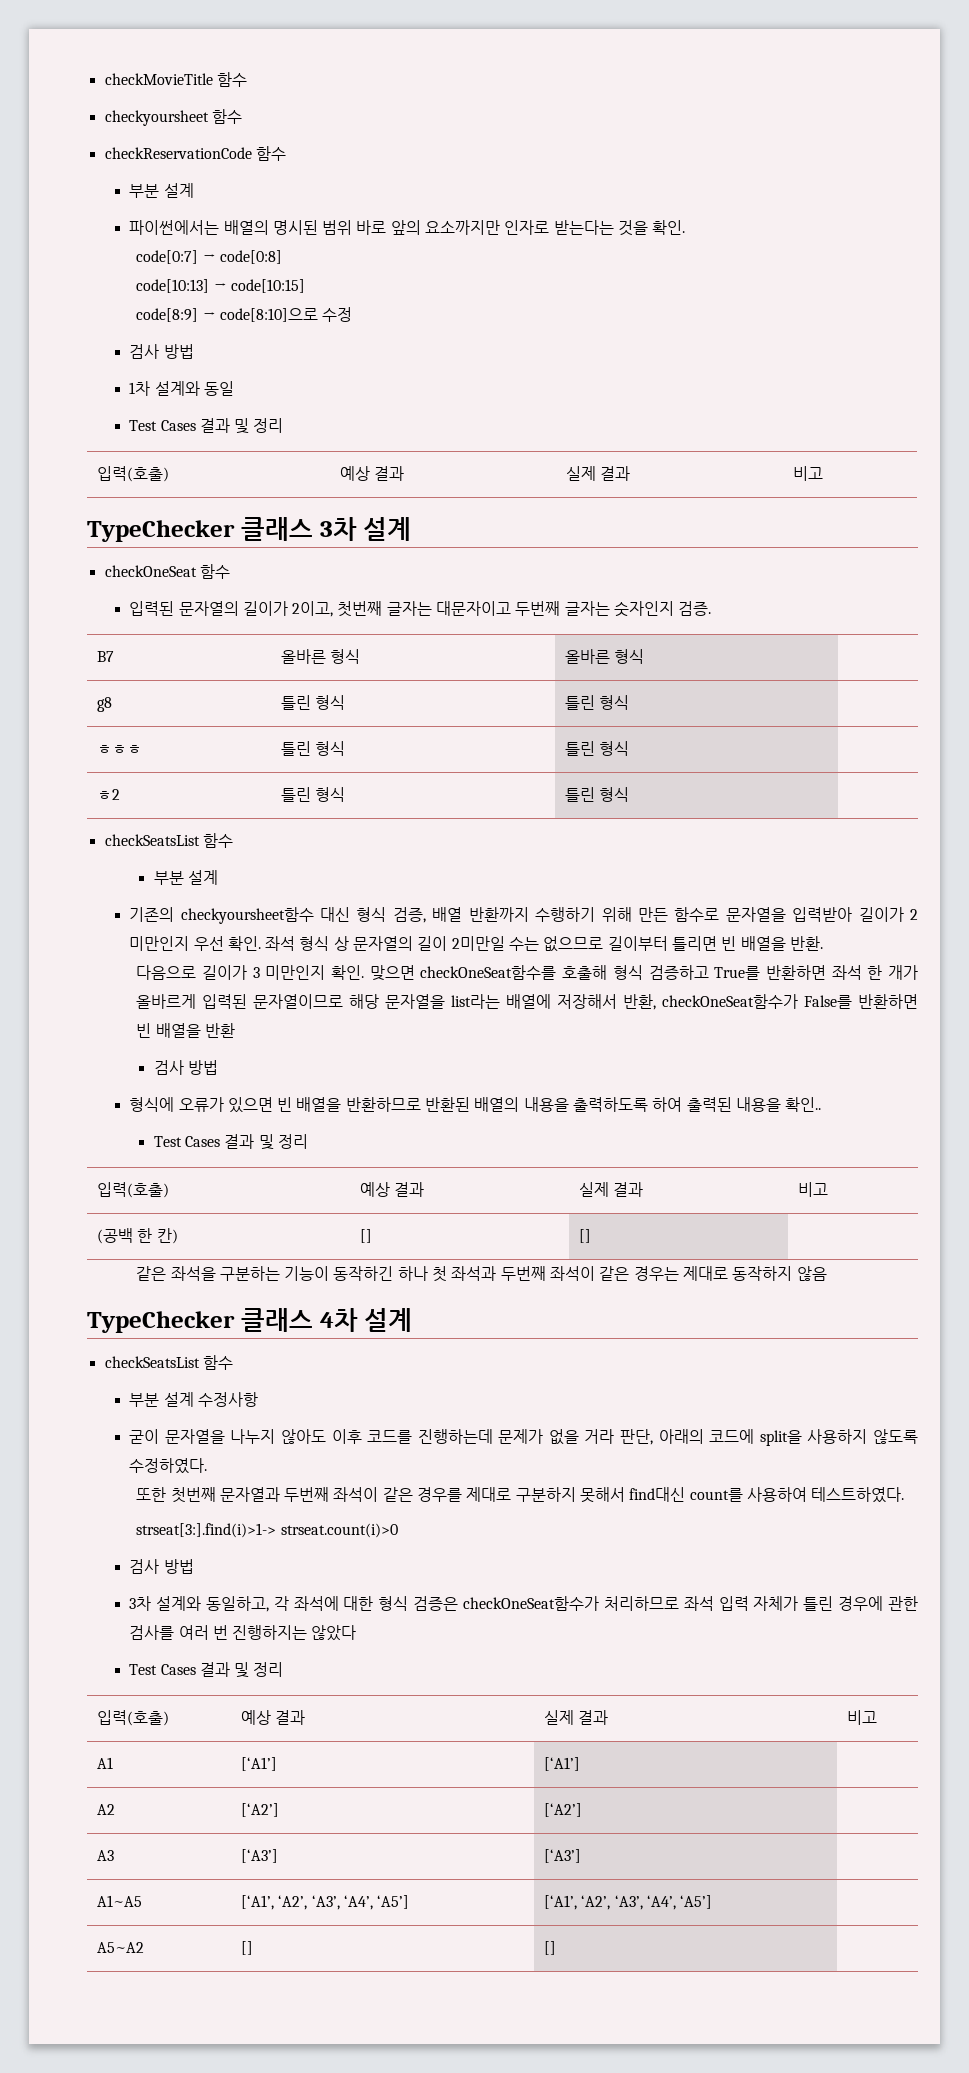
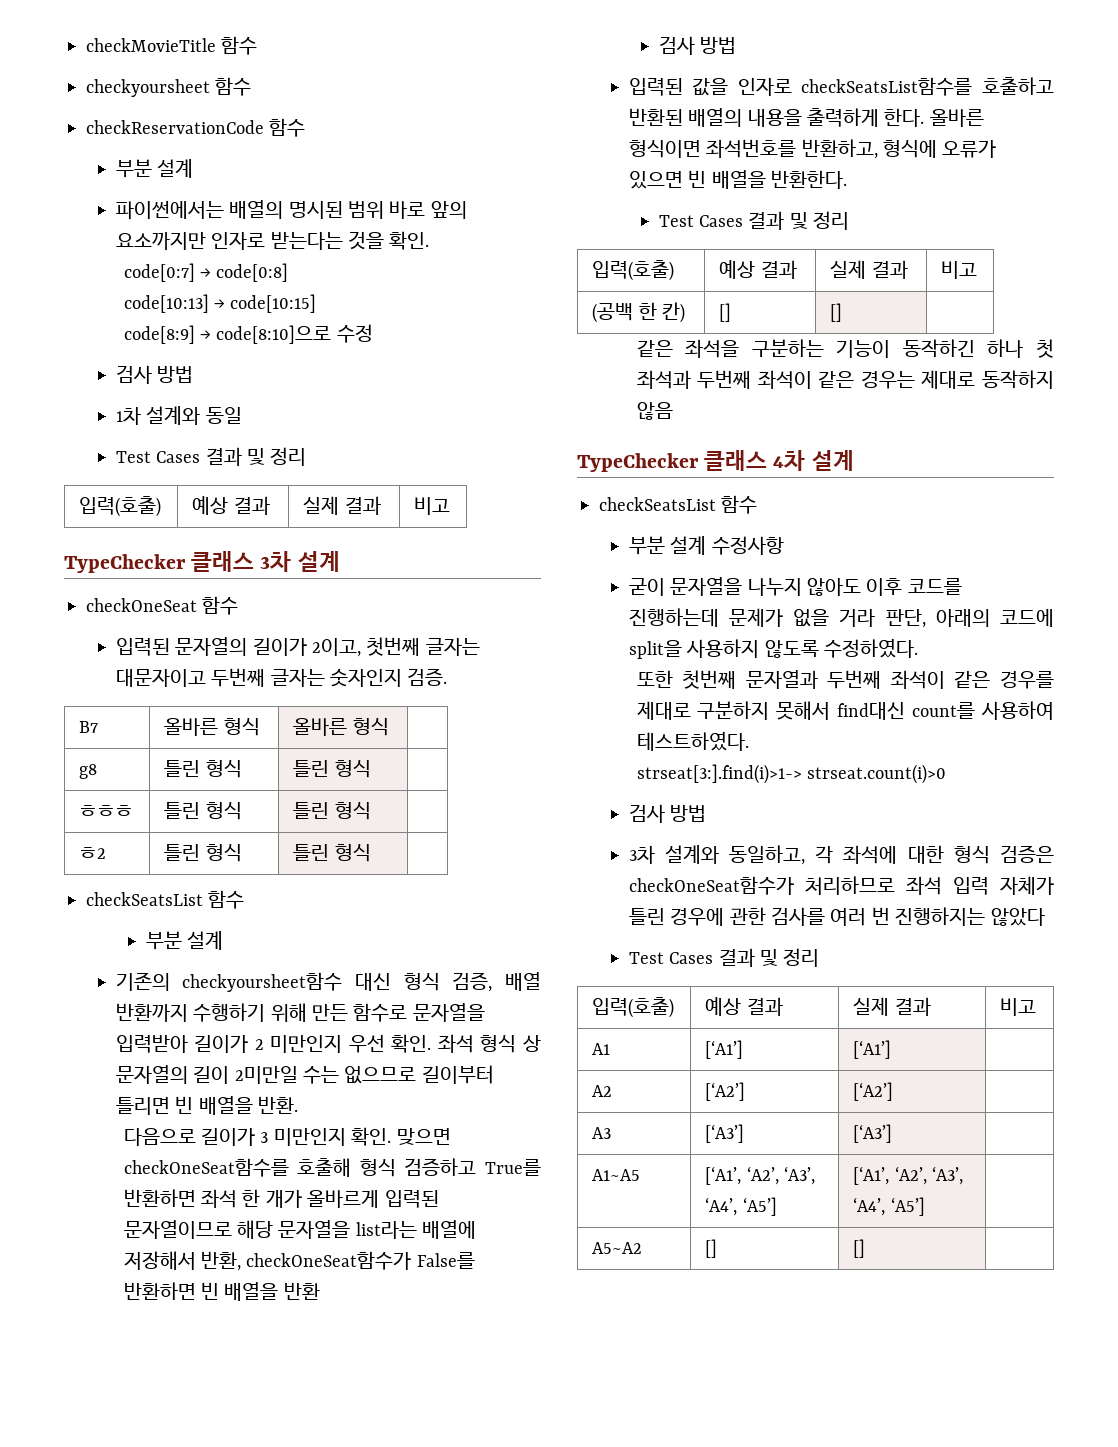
(219, 1067) none -> [628,77,1054,96] [628,108,984,127] [628,139,878,159] 입력된 값을 인자로 checkSeatsList함수를 호출하고 반환된 배열의 내용을 출력하게 한다. 올바른 형식이면 좌석번호를 반환하고,
[345,1097,822,1112] 반환하므로 반환된 배열의 내용을 출력하도록 하여 출력된 내용을 확인.. -> [770,170,847,189] 반환한다.

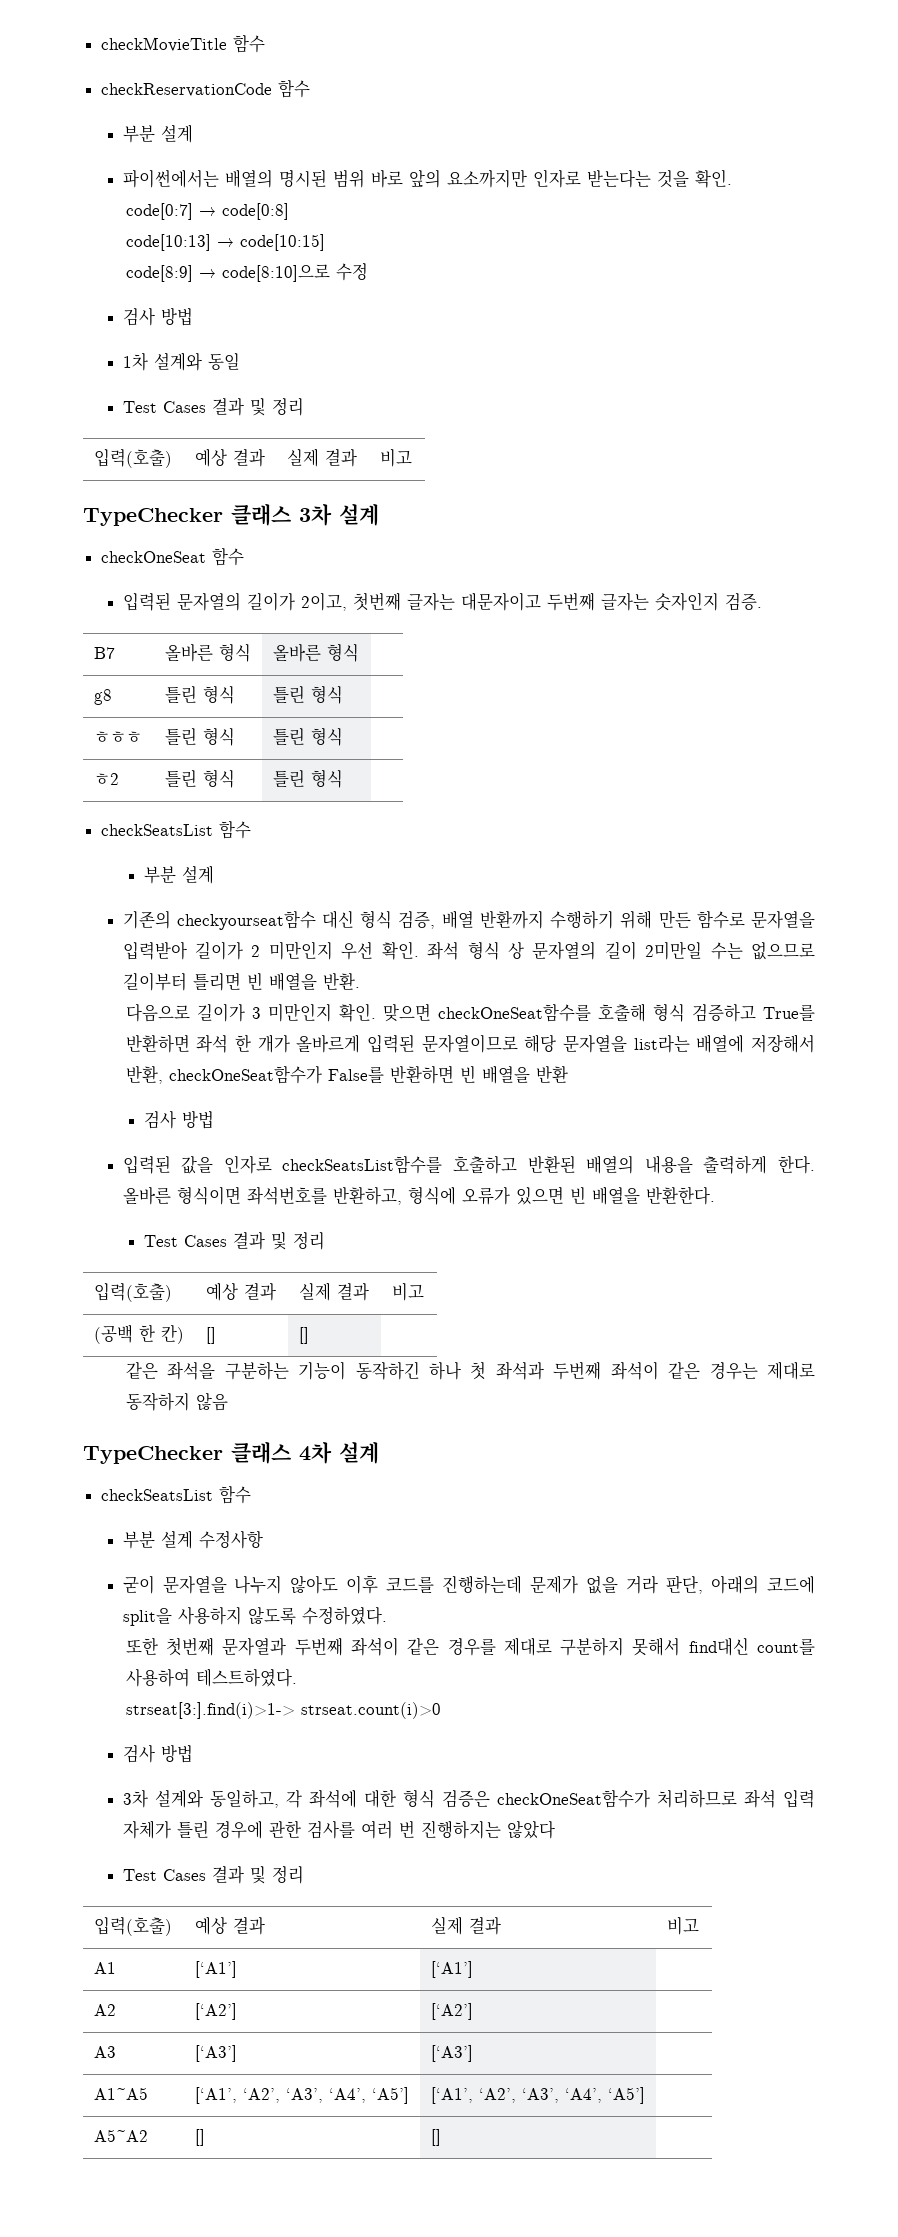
[86,77,252,97] // checkyoursheet 함수 -> (266, 43) none
[182,972,343,992] checkyoursheet함수 -> [176,910,316,930] checkyourseat함수

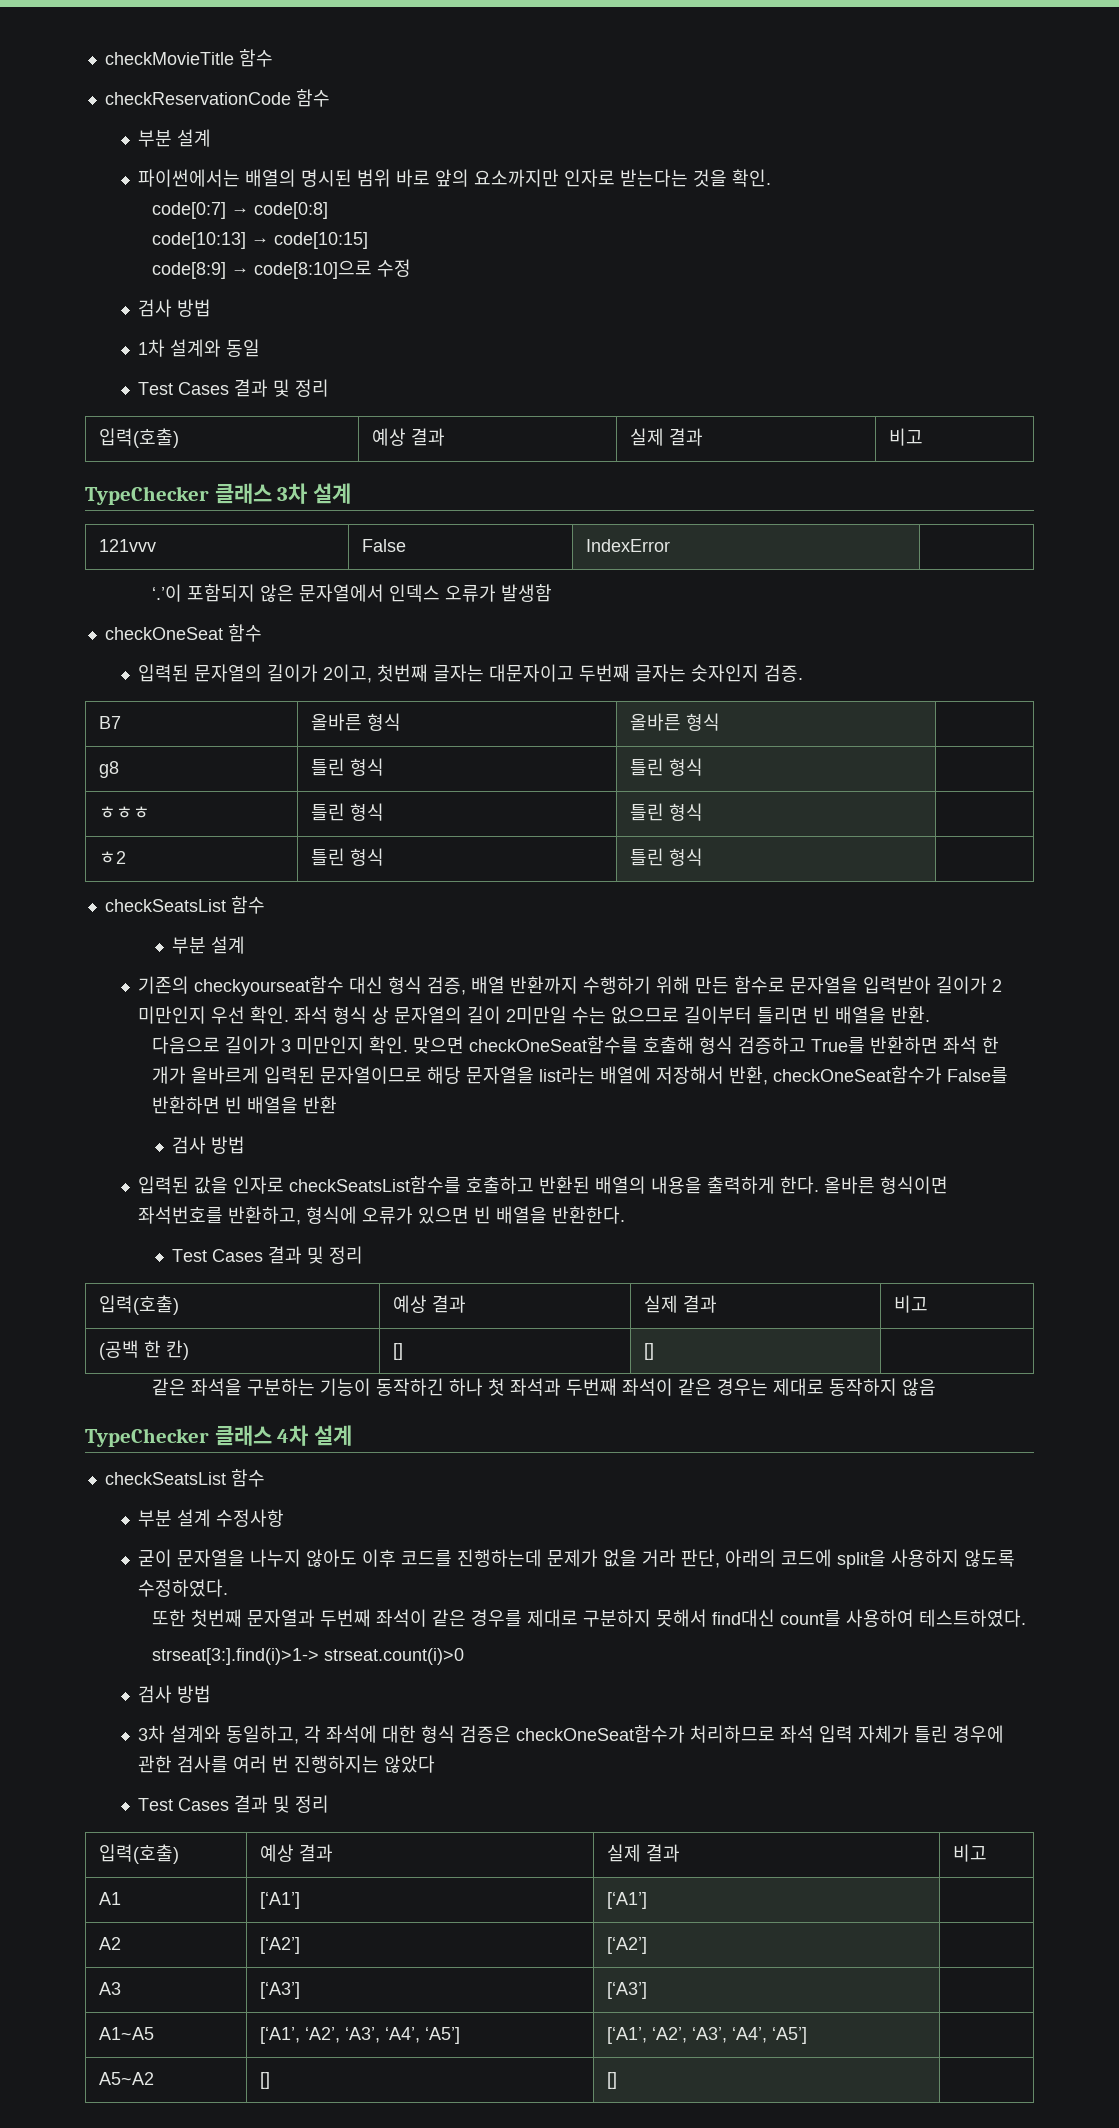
(379, 515) none -> [98,539,156,552] [361,539,406,552] [585,539,670,552] [152,584,553,602] // 121vvv | False | IndexError | // ‘.’이 포함되지 않은 문자열에서 인덱스 오류가 발생함

